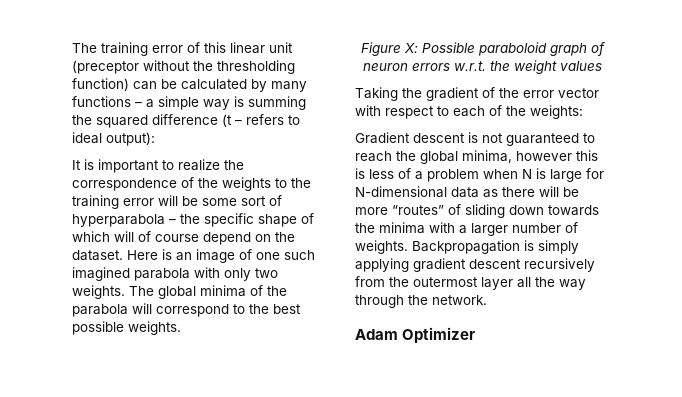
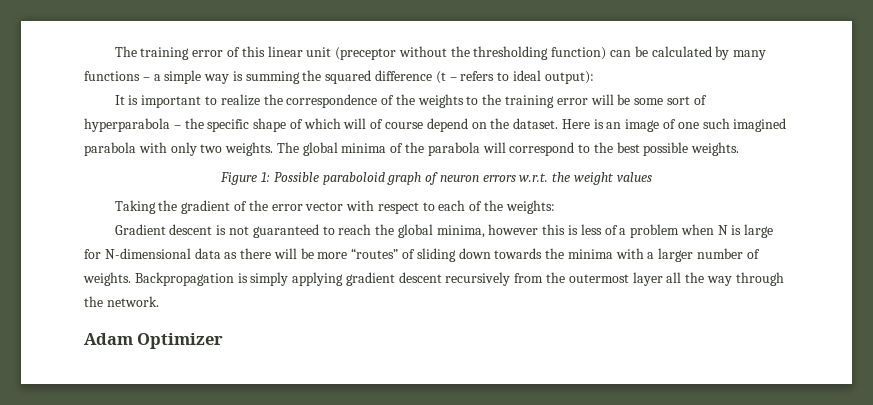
[404,43,418,53] X: -> [260,172,270,182] 1:

